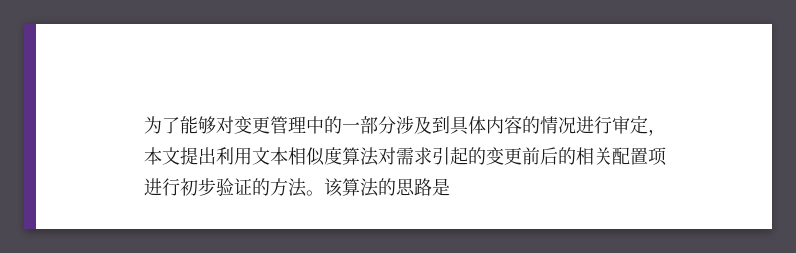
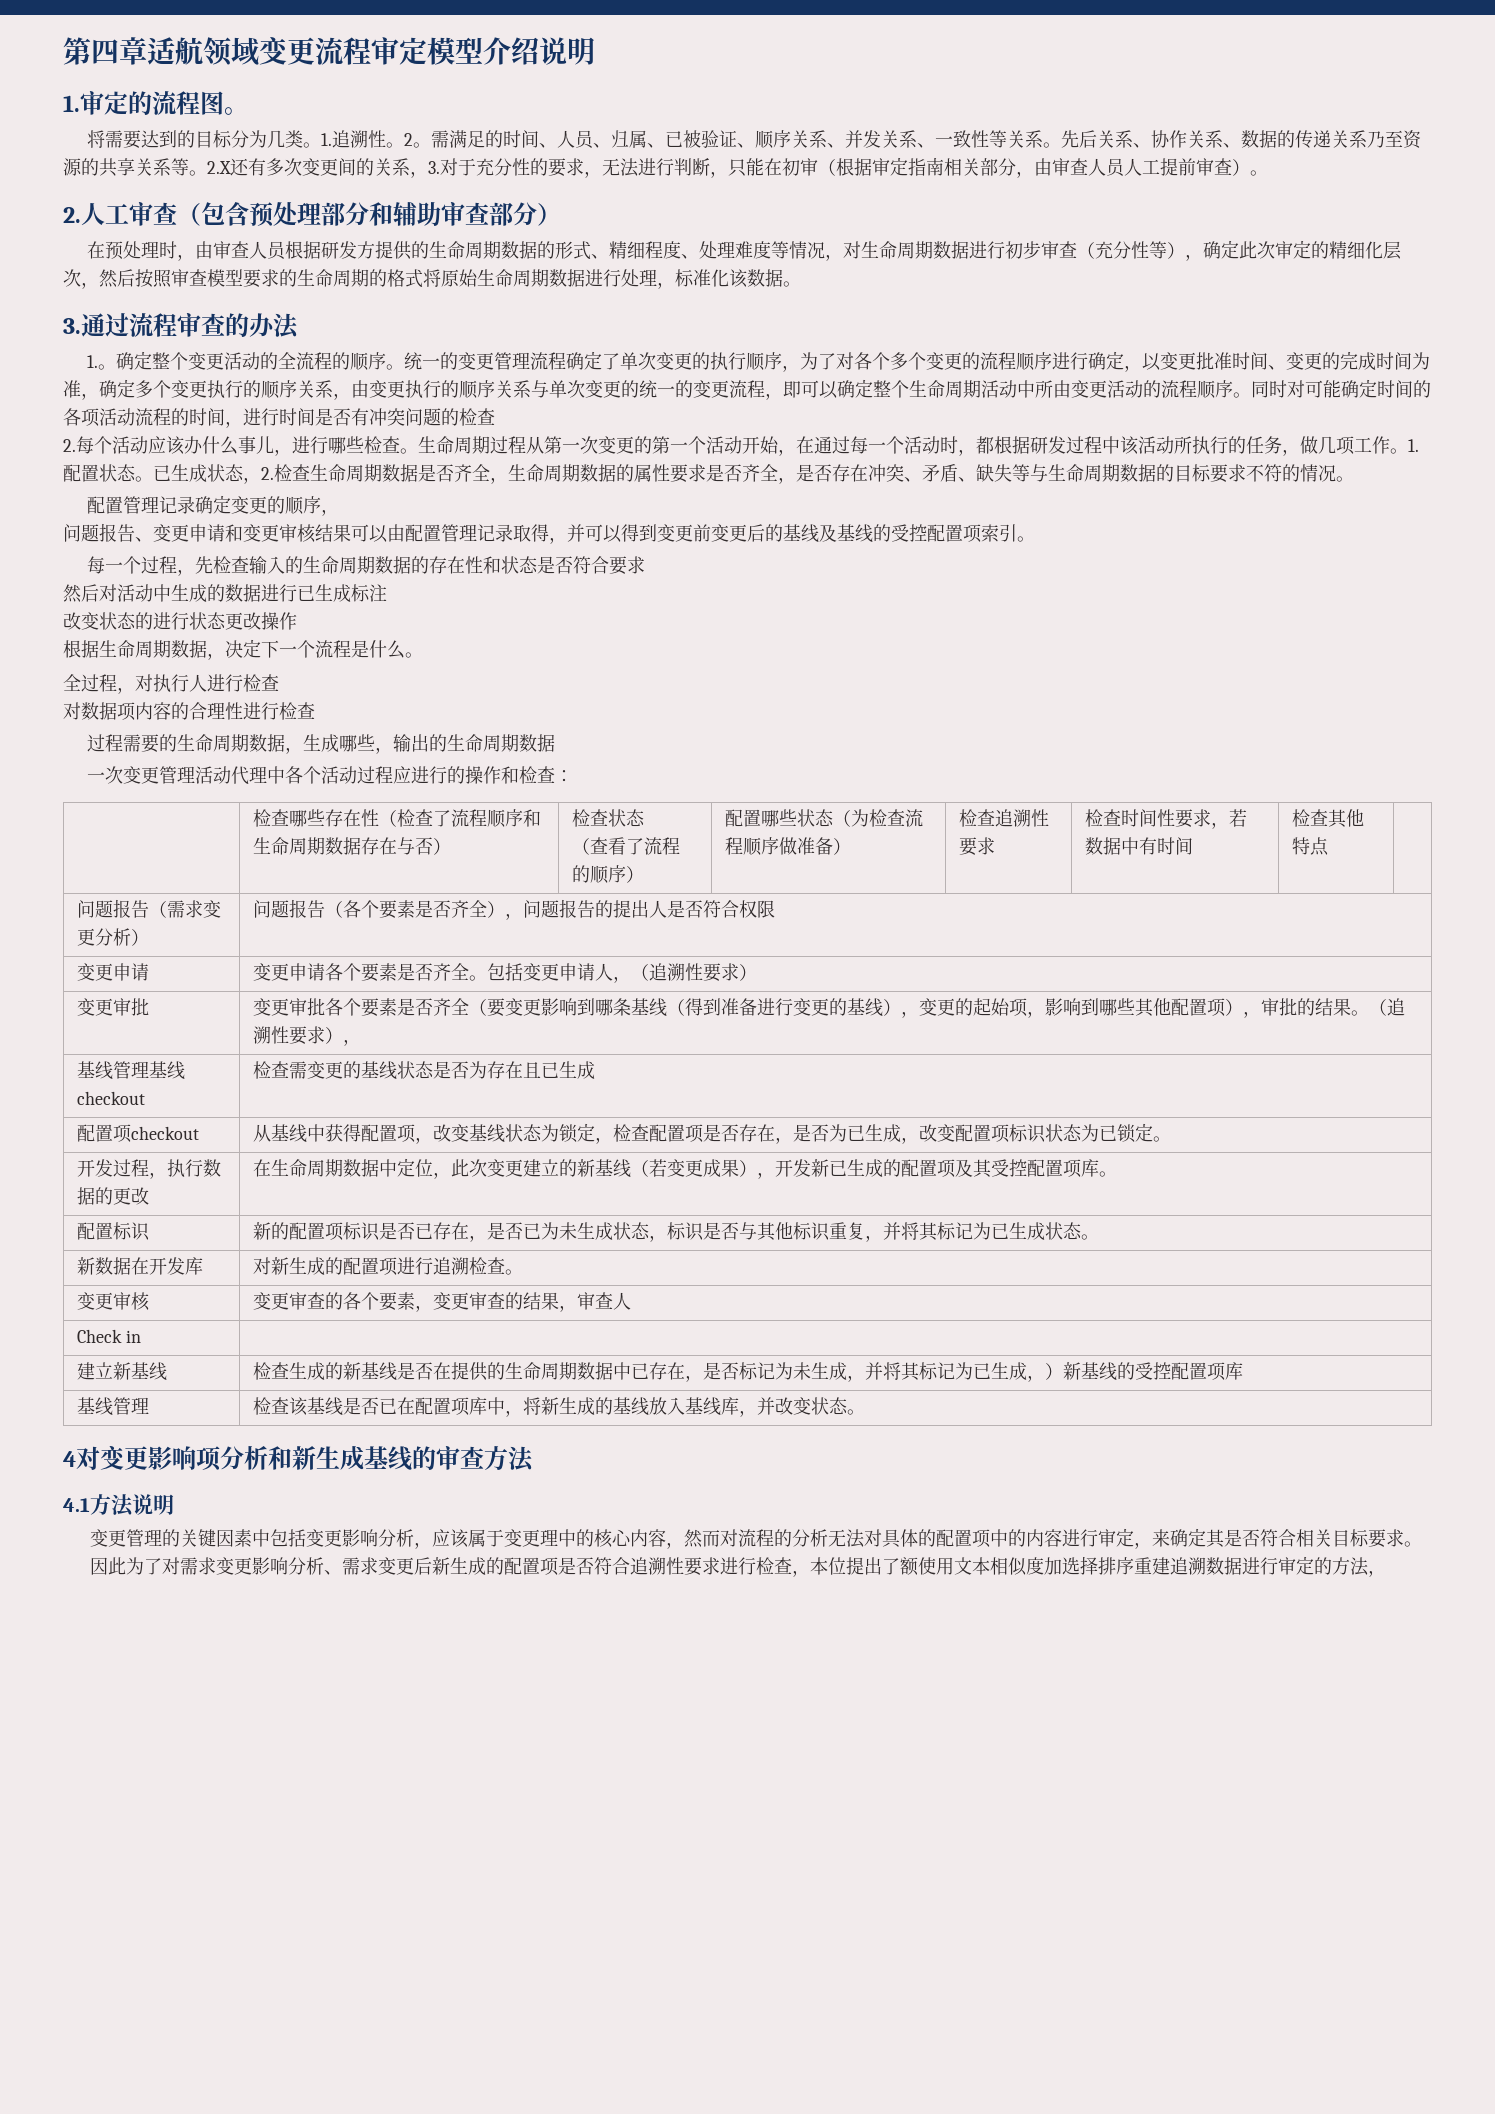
[143,115,666,136] [143,147,667,166] [143,178,450,197] 为了能够对变更管理中的一部分涉及到具体内容的情况进行审定，本文提出利用文本相似度算法对需求引起的变更前后的相关配置项进行初步验证的方法。该算法的思路是 -> [63,37,595,66] [63,91,248,115] [86,130,1422,149] [63,157,1268,178] [63,202,561,227] [86,240,1401,261] [63,269,801,289] [63,313,299,339] [86,351,1430,372] [63,379,1431,400] [63,408,495,428] [63,436,1419,456] [63,464,1354,484] [86,495,339,516] [63,523,1035,544] [86,556,645,576] [63,584,387,603] [63,612,297,630] [63,639,423,660] [63,674,279,694] [63,702,315,721] [86,734,555,754] [86,766,573,785] [253,809,542,828] [253,837,452,855] [572,809,646,827] [572,837,681,855] [572,865,645,884] [725,809,924,827] [725,837,852,856] [959,809,1050,827] [959,837,996,856] [1085,809,1248,829] [1085,837,1194,855] [1292,809,1365,828] [1292,837,1330,856] [77,899,222,918] [77,928,150,946] [253,899,776,920] [77,963,150,981] [253,963,758,983] [77,998,150,1016] [253,998,1406,1018] [253,1026,362,1046] [77,1061,186,1080] [77,1091,146,1105] [253,1061,596,1080] [77,1124,200,1143] [253,1123,1172,1144] [77,1159,222,1179] [77,1187,150,1205] [253,1158,1118,1179] [77,1222,151,1241] [253,1222,1100,1242] [77,1257,204,1275] [253,1257,524,1276] [77,1292,151,1311] [253,1292,632,1312] [77,1329,142,1343] [77,1362,168,1381] [253,1362,1244,1382] [77,1397,150,1416] [253,1397,866,1417] [63,1445,534,1472] [63,1494,174,1517] [89,1528,1422,1549] [89,1556,1386,1577] 第四章适航领域变更流程审定模型介绍说明 // 1.审定的流程图。 // 将需要达到的目标分为几类。1.追溯性。2。需满足的时间、人员、归属、已被验证、顺序关系、并发关系、一致性等关系。先后关系、协作关系、数据的传递关系乃至资源的共享关系等。2.X还有多次变更间的关系，3.对于充分性的要求，无法进行判断，只能在初审（根据审定指南相关部分，由审查人员人工提前审查）。 // 2.人工审查（包含预处理部分和辅助审查部分） // 在预处理时，由审查人员根据研发方提供的生命周期数据的形式、精细程度、处理难度等情况，对生命周期数据进行初步审查（充分性等），确定此次审定的精细化层次，然后按照审查模型要求的生命周期的格式将原始生命周期数据进行处理，标准化该数据。 // 3.通过流程审查的办法 // 1.。确定整个变更活动的全流程的顺序。统一的变更管理流程确定了单次变更的执行顺序，为了对各个多个变更的流程顺序进行确定，以变更批准时间、变更的完成时间为准，确定多个变更执行的顺序关系，由变更执行的顺序关系与单次变更的统一的变更流程，即可以确定整个生命周期活动中所由变更活动的流程顺序。同时对可能确定时间的各项活动流程的时间，进行时间是否有冲突问题的检查 // 2.每个活动应该办什么事儿，进行哪些检查。生命周期过程从第一次变更的第一个活动开始，在通过每一个活动时，都根据研发过程中该活动所执行的任务，做几项工作。1.配置状态。已生成状态，2.检查生命周期数据是否齐全，生命周期数据的属性要求是否齐全，是否存在冲突、矛盾、缺失等与生命周期数据的目标要求不符的情况。 // 配置管理记录确定变更的顺序， // 问题报告、变更申请和变更审核结果可以由配置管理记录取得，并可以得到变更前变更后的基线及基线的受控配置项索引。 // 每一个过程，先检查输入的生命周期数据的存在性和状态是否符合要求 // 然后对活动中生成的数据进行已生成标注 // 改变状态的进行状态更改操作 // 根据生命周期数据，决定下一个流程是什么。 // 全过程，对执行人进行检查 // 对数据项内容的合理性进行检查 // 过程需要的生命周期数据，生成哪些，输出的生命周期数据 // 一次变更管理活动代理中各个活动过程应进行的操作和检查： // | 检查哪些存在性（检查了流程顺序和生命周期数据存在与否） | 检查状态 // （查看了流程的顺序） | 配置哪些状态（为检查流程顺序做准备） | 检查追溯性要求 | 检查时间性要求，若数据中有时间 | 检查其他特点 | // 问题报告（需求变更分析） | 问题报告（各个要素是否齐全），问题报告的提出人是否符合权限 // 变更申请 | 变更申请各个要素是否齐全。包括变更申请人，（追溯性要求） // 变更审批 | 变更审批各个要素是否齐全（要变更影响到哪条基线（得到准备进行变更的基线），变更的起始项，影响到哪些其他配置项），审批的结果。（追溯性要求）， // 基线管理基线checkout | 检查需变更的基线状态是否为存在且已生成 // 配置项checkout | 从基线中获得配置项，改变基线状态为锁定，检查配置项是否存在，是否为已生成，改变配置项标识状态为已锁定。 // 开发过程，执行数据的更改 | 在生命周期数据中定位，此次变更建立的新基线（若变更成果），开发新已生成的配置项及其受控配置项库。 // 配置标识 | 新的配置项标识是否已存在，是否已为未生成状态，标识是否与其他标识重复，并将其标记为已生成状态。 // 新数据在开发库 | 对新生成的配置项进行追溯检查。 // 变更审核 | 变更审查的各个要素，变更审查的结果，审查人 // Check in | // 建立新基线 | 检查生成的新基线是否在提供的生命周期数据中已存在，是否标记为未生成，并将其标记为已生成，）新基线的受控配置项库 // 基线管理 | 检查该基线是否已在配置项库中，将新生成的基线放入基线库，并改变状态。 // 4对变更影响项分析和新生成基线的审查方法 // 4.1方法说明 // 变更管理的关键因素中包括变更影响分析，应该属于变更理中的核心内容，然而对流程的分析无法对具体的配置项中的内容进行审定，来确定其是否符合相关目标要求。因此为了对需求变更影响分析、需求变更后新生成的配置项是否符合追溯性要求进行检查，本位提出了额使用文本相似度加选择排序重建追溯数据进行审定的方法，

